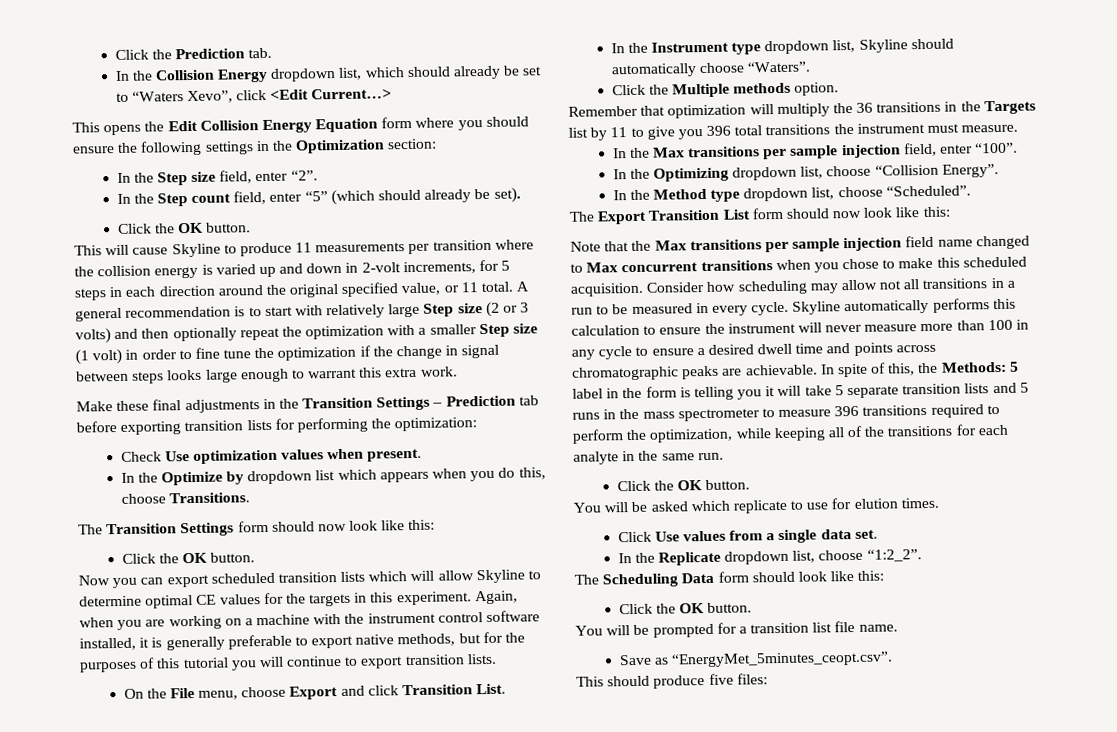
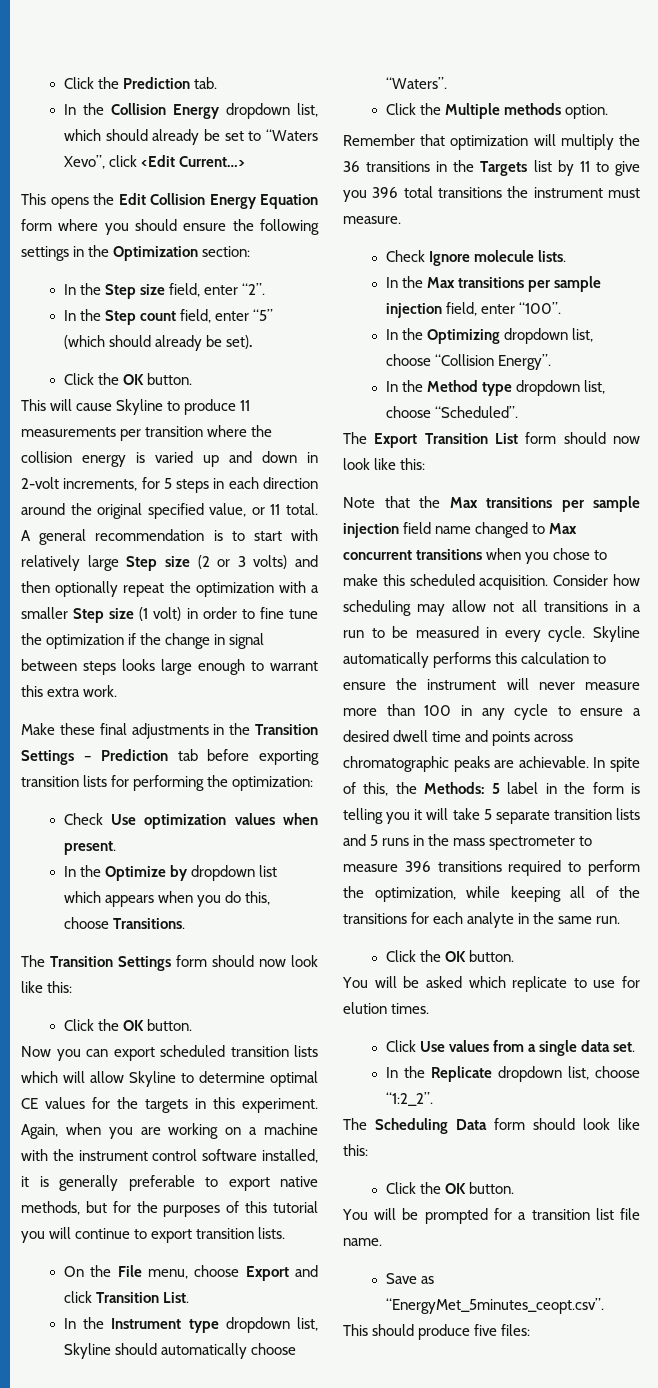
(1019, 128) none -> [385,250,567,266] // Check Ignore molecule lists.

